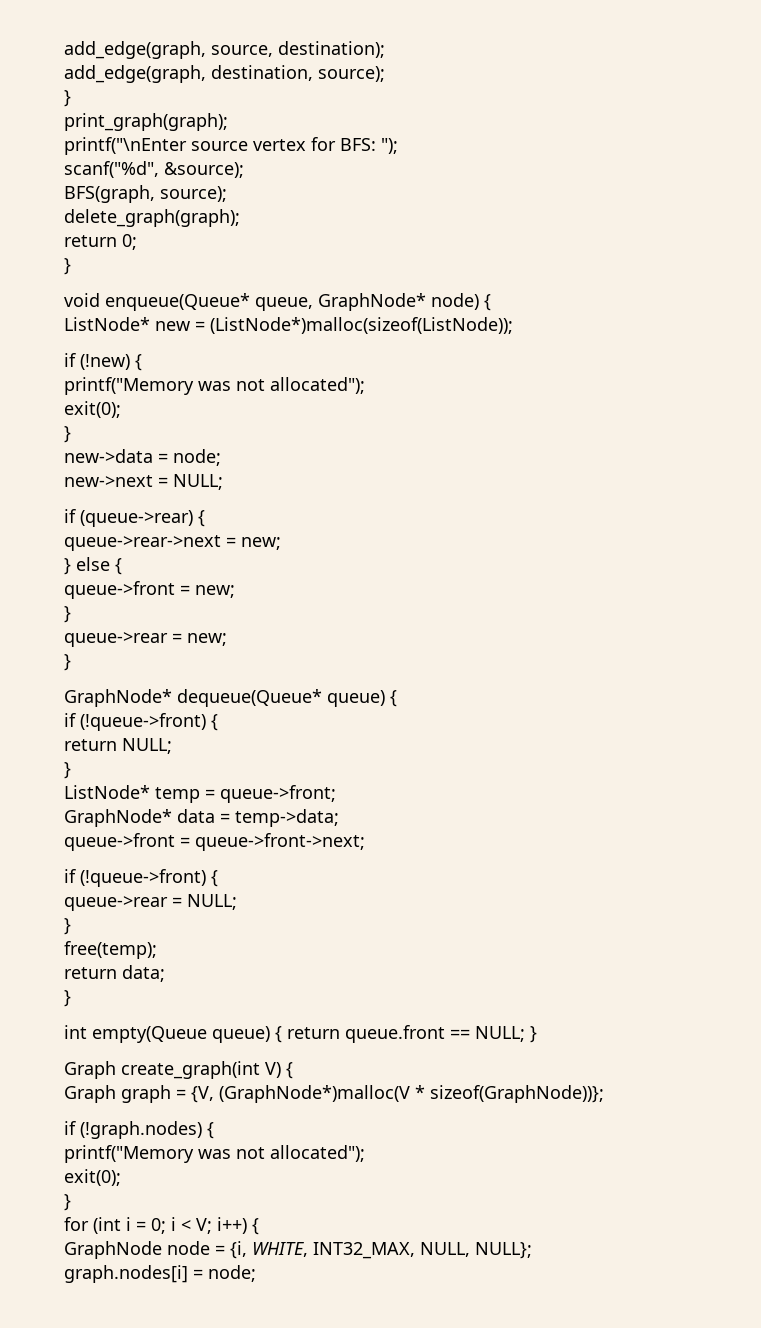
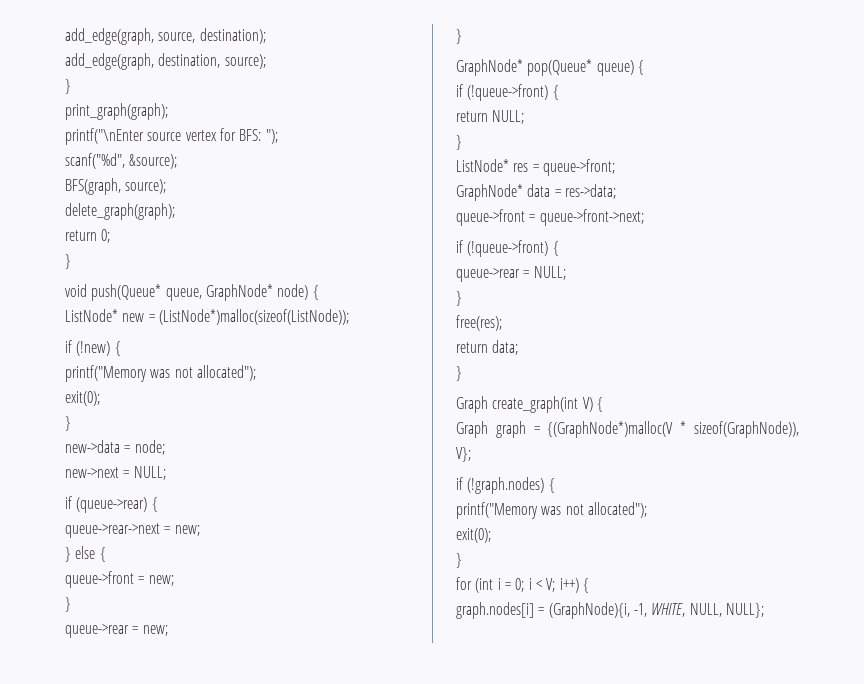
[105,293,250,311] enqueue(Queue* -> [91,284,162,301] push(Queue*
[177,689,322,707] dequeue(Queue* -> [527,59,593,76] pop(Queue*
[155,787,200,803] temp -> [513,163,529,172] res
[235,809,339,827] temp->data; -> [564,184,616,199] res->data;
[64,941,157,959] free(temp); -> [456,315,502,331] free(res);
[64,1025,537,1043] // int empty(Queue queue) { return queue.front == NULL; } -> (462, 373) none
[191,1085,604,1103] {V, (GraphNode*)malloc(V * sizeof(GraphNode))}; -> [547,421,799,438] [456,447,471,462] {(GraphNode*)malloc(V * sizeof(GraphNode)), V};
[64,1241,415,1259] GraphNode node = {i, WHITE, INT32_MAX, -> [456,602,686,619] graph.nodes[i] = (GraphNode){i, -1, WHITE,
[64,1265,256,1283] // graph.nodes[i] = node; -> (764, 610) none

